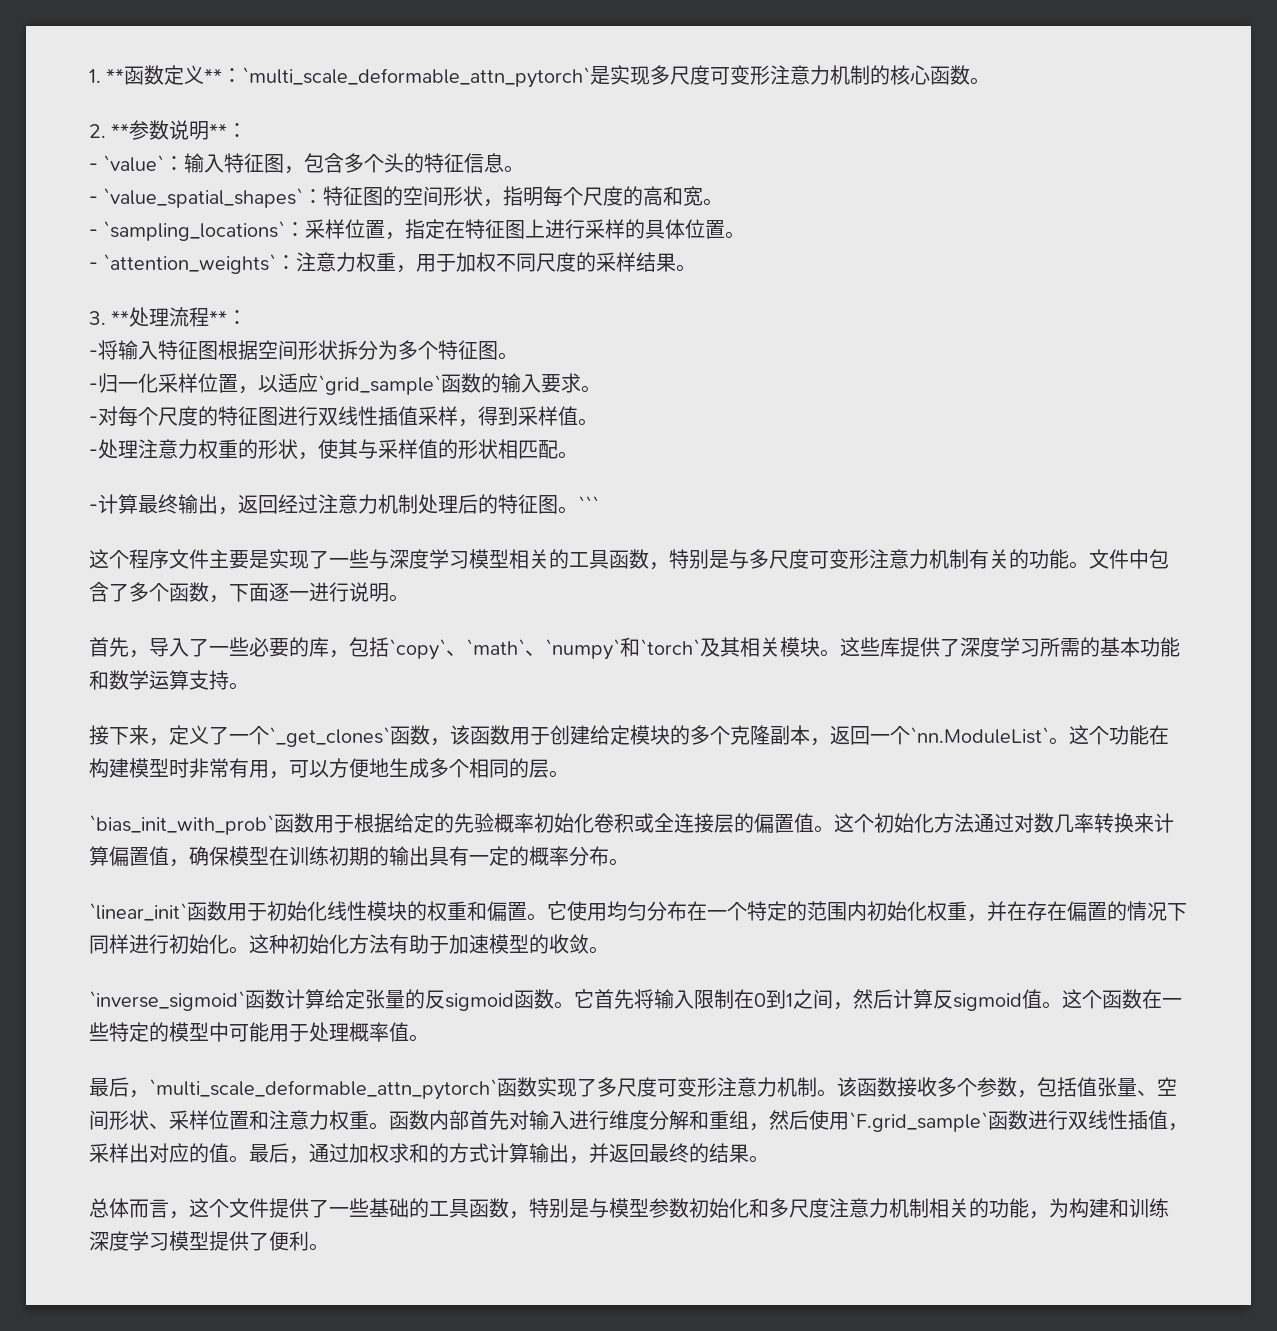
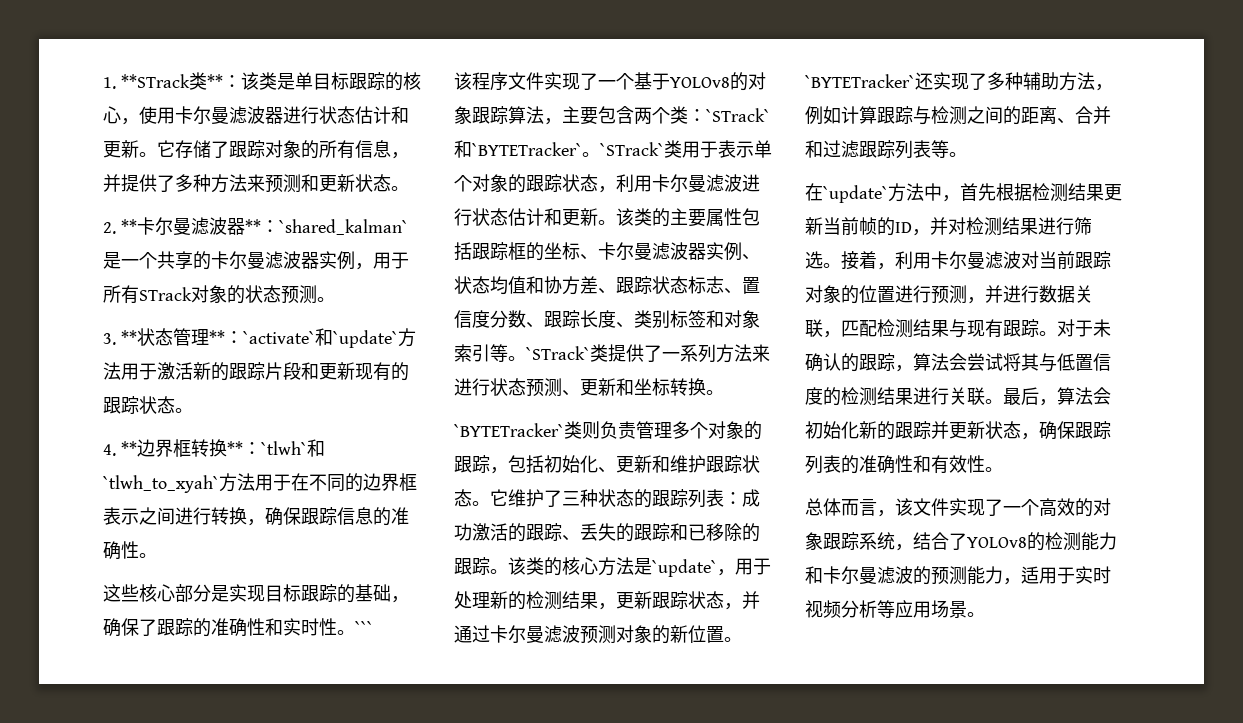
[106,65,971,88] **函数定义**：`multi_scale_deformable_attn_pytorch`是实现多尺度可变形注意力机制的核心函数 -> [120,72,421,91] [103,106,409,125] [103,140,409,159] [103,174,391,193] **STrack类**：该类是单目标跟踪的核心，使用卡尔曼滤波器进行状态估计和更新。它存储了跟踪对象的所有信息，并提供了多种方法来预测和更新状态
[129,120,248,140] [89,153,525,174] [89,186,724,208] [89,219,746,241] [89,252,677,274] 参数说明**： // - `value`：输入特征图，包含多个头的特征信息。 // - `value_spatial_shapes`：特征图的空间形状，指明每个尺度的高和宽。 // - `sampling_locations`：采样位置，指定在特征图上进行采样的具体位置。 // - `attention_weights`：注意力权重，用于加权不同尺度的采样结果 -> [136,217,408,235] [103,251,409,270] [103,285,317,304] 卡尔曼滤波器**：`shared_kalman`是一个共享的卡尔曼滤波器实例，用于所有STrack对象的状态预测
[129,307,248,327] [89,340,518,360] [89,373,601,395] [89,406,598,427] [89,439,578,460] [89,494,558,515] 处理流程**： // -将输入特征图根据空间形状拆分为多个特征图。 // -归一化采样位置，以适应`grid_sample`函数的输入要求。 // -对每个尺度的特征图进行双线性插值采样，得到采样值。 // -处理注意力权重的形状，使其与采样值的形状相匹配。 // -计算最终输出，返回经过注意力机制处理后的特征图 -> [136,328,416,348] [103,362,409,381] [103,396,193,414] [103,439,325,457] [103,473,417,493] [103,507,409,526] [103,541,157,560] [103,584,409,603] [103,618,337,637] 状态管理**：`activate`和`update`方法用于激活新的跟踪片段和更新现有的跟踪状态。 // 4. **边界框转换**：`tlwh`和`tlwh_to_xyah`方法用于在不同的边界框表示之间进行转换，确保跟踪信息的准确性。 // 这些核心部分是实现目标跟踪的基础，确保了跟踪的准确性和实时性
[89,549,129,569] 这个 -> [454,72,472,90] 该
[209,549,1169,570] [89,582,409,603] [89,637,1180,660] [89,670,249,690] [89,725,1169,747] [89,758,569,779] [89,813,1174,835] [89,846,629,867] [89,901,1187,922] [89,934,609,954] [89,989,1182,1011] [89,1022,429,1042] [89,1077,1177,1100] [89,1110,1188,1132] [89,1143,769,1164] [89,1198,1169,1219] [89,1231,309,1251] 主要是实现了一些与深度学习模型相关的工具函数，特别是与多尺度可变形注意力机制有关的功能。文件中包含了多个函数，下面逐一进行说明。 // 首先，导入了一些必要的库，包括`copy`、`math`、`numpy`和`torch`及其相关模块。这些库提供了深度学习所需的基本功能和数学运算支持。 // 接下来，定义了一个`_get_clones`函数，该函数用于创建给定模块的多个克隆副本，返回一个`nn.ModuleList`。这个功能在构建模型时非常有用，可以方便地生成多个相同的层。 // `bias_init_with_prob`函数用于根据给定的先验概率初始化卷积或全连接层的偏置值。这个初始化方法通过对数几率转换来计算偏置值，确保模型在训练初期的输出具有一定的概率分布。 // `linear_init`函数用于初始化线性模块的权重和偏置。它使用均匀分布在一个特定的范围内初始化权重，并在存在偏置的情况下同样进行初始化。这种初始化方法有助于加速模型的收敛。 // `inverse_sigmoid`函数计算给定张量的反sigmoid函数。它首先将输入限制在0到1之间，然后计算反sigmoid值。这个函数在一些特定的模型中可能用于处理概率值。 // 最后，`multi_scale_deformable_attn_pytorch`函数实现了多尺度可变形注意力机制。该函数接收多个参数，包括值张量、空间形状、采样位置和注意力权重。函数内部首先对输入进行维度分解和重组，然后使用`F.grid_sample`函数进行双线性插值，采样出对应的值。最后，通过加权求和的方式计算输出，并返回最终的结果。 // 总体而言，这个文件提供了一些基础的工具函数，特别是与模型参数初始化和多尺度注意力机制相关的功能，为构建和训练深度学习模型提供了便利 -> [544,72,766,91] [454,106,770,125] [454,140,772,158] [454,174,760,193] [454,208,760,227] [454,242,760,261] [454,276,760,295] [454,310,760,329] [454,344,770,363] [454,378,724,397] [454,421,762,440] [454,455,760,474] [454,489,760,508] [454,523,760,542] [454,557,771,577] [454,591,760,610] [454,625,742,644] [805,72,1113,91] [805,106,1111,125] [805,140,967,159] [805,183,1122,203] [805,217,1092,236] [805,251,1111,270] [805,285,1093,304] [805,319,1111,338] [805,353,1111,372] [805,387,1111,406] [805,421,1111,440] [805,455,1003,474] [805,498,1111,517] [805,532,1117,551] [805,566,1111,585] [805,600,967,618] 实现了一个基于YOLOv8的对象跟踪算法，主要包含两个类：`STrack`和`BYTETracker`。`STrack`类用于表示单个对象的跟踪状态，利用卡尔曼滤波进行状态估计和更新。该类的主要属性包括跟踪框的坐标、卡尔曼滤波器实例、状态均值和协方差、跟踪状态标志、置信度分数、跟踪长度、类别标签和对象索引等。`STrack`类提供了一系列方法来进行状态预测、更新和坐标转换。 // `BYTETracker`类则负责管理多个对象的跟踪，包括初始化、更新和维护跟踪状态。它维护了三种状态的跟踪列表：成功激活的跟踪、丢失的跟踪和已移除的跟踪。该类的核心方法是`update`，用于处理新的检测结果，更新跟踪状态，并通过卡尔曼滤波预测对象的新位置。`BYTETracker`还实现了多种辅助方法，例如计算跟踪与检测之间的距离、合并和过滤跟踪列表等。 // 在`update`方法中，首先根据检测结果更新当前帧的ID，并对检测结果进行筛选。接着，利用卡尔曼滤波对当前跟踪对象的位置进行预测，并进行数据关联，匹配检测结果与现有跟踪。对于未确认的跟踪，算法会尝试将其与低置信度的检测结果进行关联。最后，算法会初始化新的跟踪并更新状态，确保跟踪列表的准确性和有效性。 // 总体而言，该文件实现了一个高效的对象跟踪系统，结合了YOLOv8的检测能力和卡尔曼滤波的预测能力，适用于实时视频分析等应用场景

